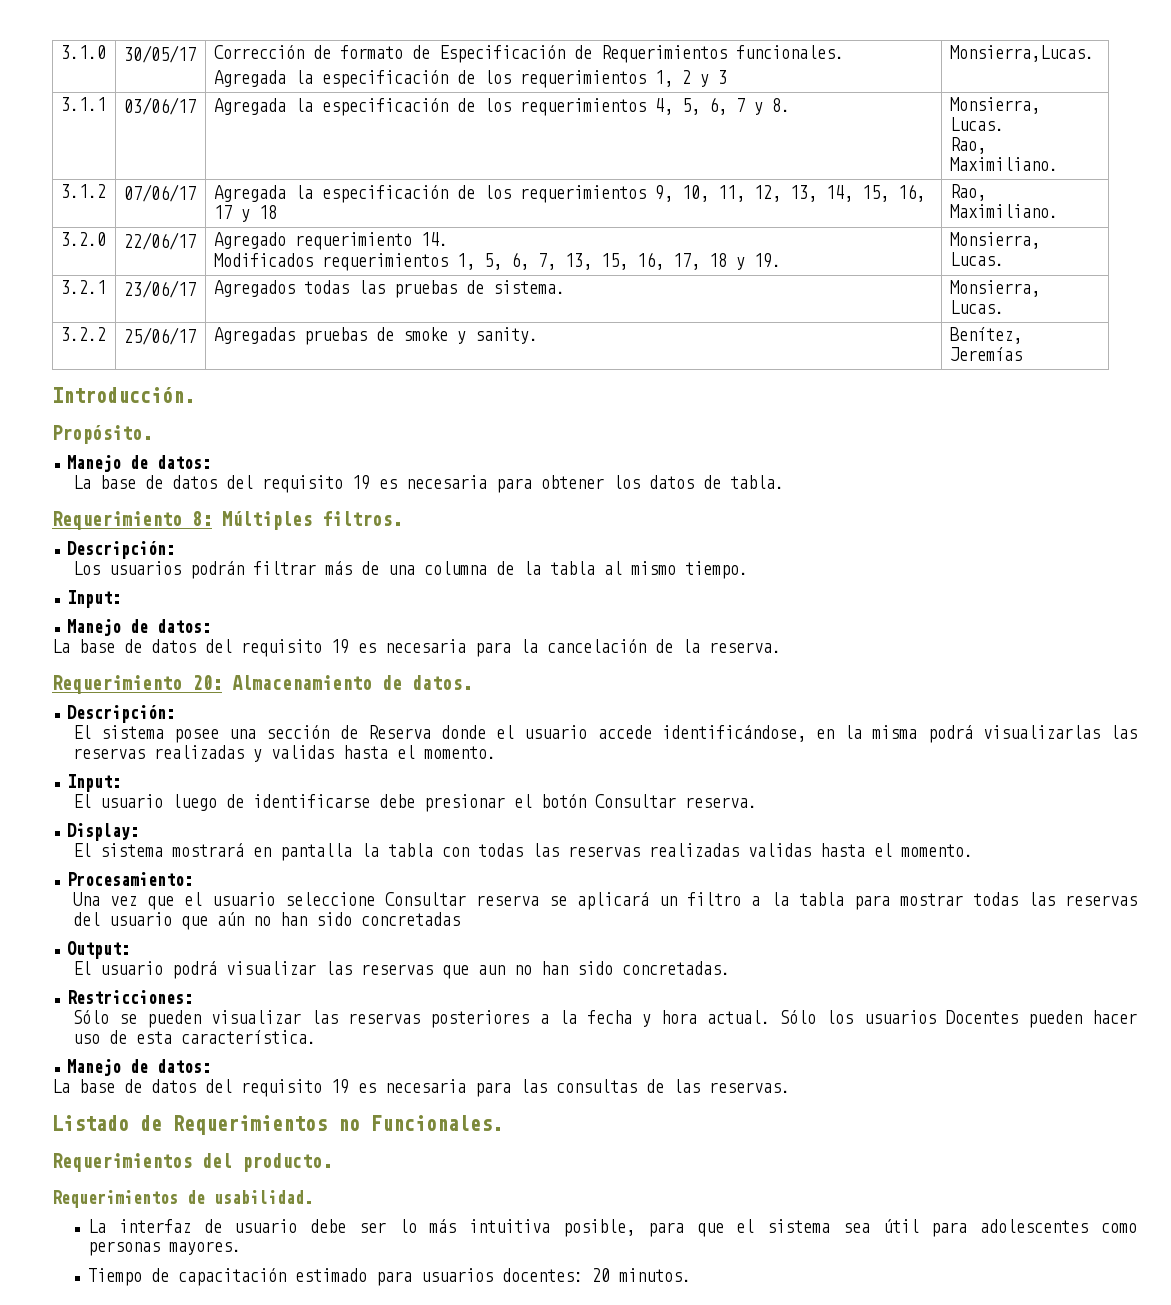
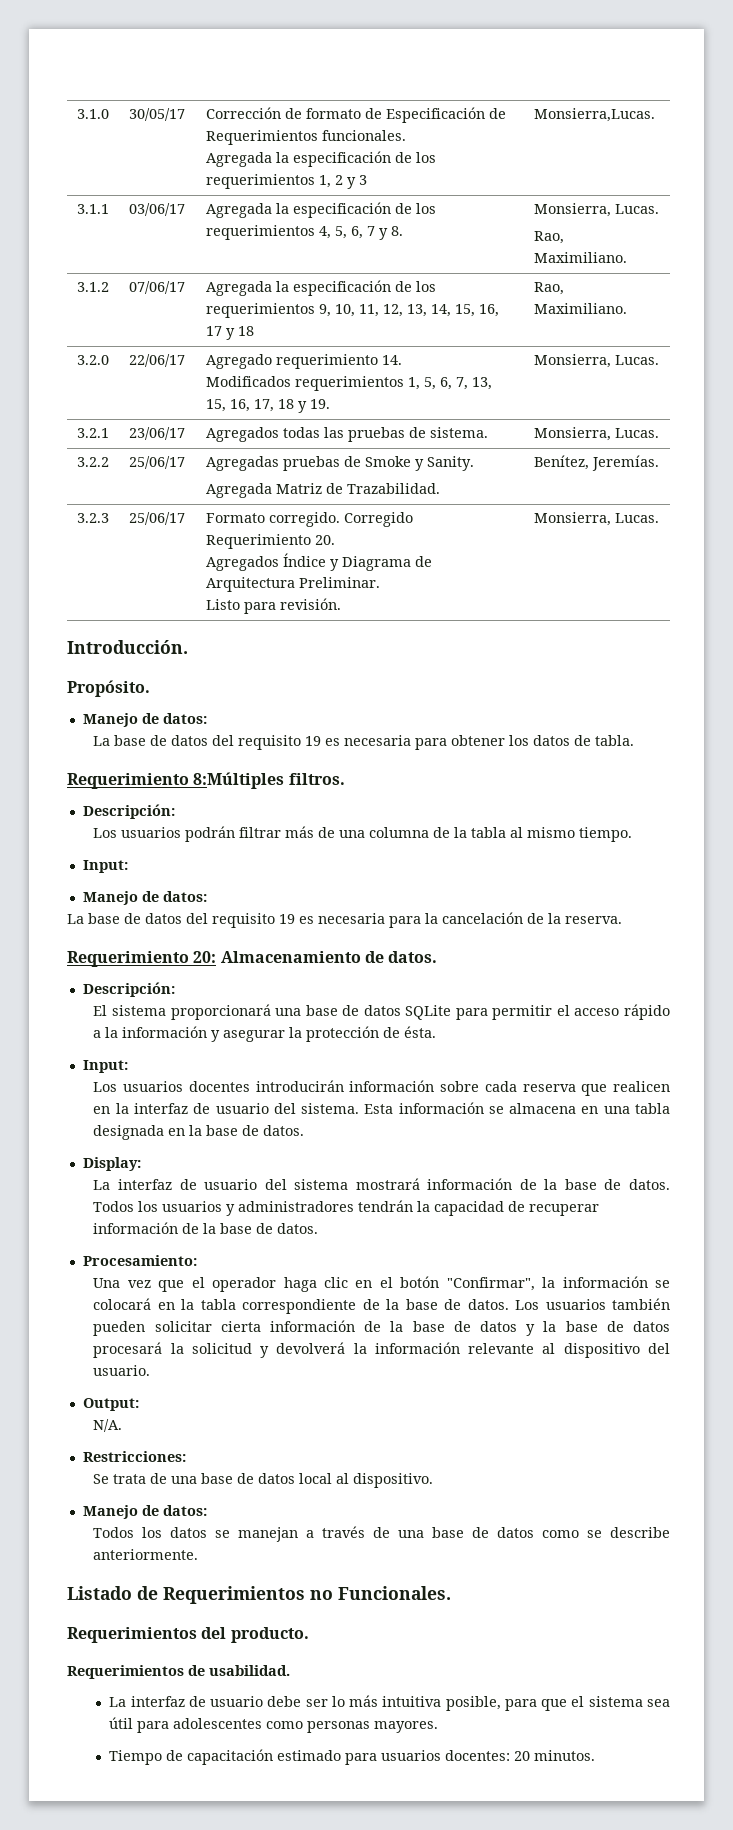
[402,327,538,344] [949,327,1022,344] [949,347,1022,361] smoke y sanity. | Benítez, Jeremías -> [364,456,474,471] [205,483,440,498] [533,455,659,471] [76,513,109,523] [128,512,185,525] [205,512,413,527] [205,534,335,549] [205,553,432,571] [205,577,380,592] [205,598,341,614] [533,512,659,526] Smoke y Sanity. // Agregada Matriz de Trazabilidad. | Benítez, Jeremías. // 3.2.3 | 25/06/17 | Formato corregido. Corregido Requerimiento 20. // Agregados Índice y Diagrama de Arquitectura Preliminar. // Listo para revisión. | Monsierra, Lucas.
[192,511,312,530] 8: Múltiples -> [193,772,285,789] 8:Múltiples
[174,725,1137,743] [72,745,496,762] [67,774,122,792] [72,794,757,812] [67,823,140,841] [72,843,973,861] posee una sección de Reserva donde el usuario accede identificándose, en la misma podrá visualizarlas las reservas realizadas y validas hasta el momento. // Input: // El usuario luego de identificarse debe presionar el botón Consultar reserva. // Display: // El sistema mostrará en pantalla la tabla con todas las reservas realizadas validas hasta el momento. -> [170,1004,671,1020] [93,1026,437,1042] [82,1060,128,1073] [93,1080,670,1096] [93,1102,670,1114] [93,1125,305,1140] [82,1157,141,1171] [93,1178,670,1190] [93,1200,600,1216] [93,1222,319,1234] proporcionará una base de datos SQLite para permitir el acceso rápido a la información y asegurar la protección de ésta. // Input: // Los usuarios docentes introducirán información sobre cada reserva que realicen en la interfaz de usuario del sistema. Esta información se almacena en una tabla designada en la base de datos. // Display: // La interfaz de usuario del sistema mostrará información de la base de datos. Todos los usuarios y administradores tendrán la capacidad de recuperar información de la base de datos.
[211,892,1138,910] [72,912,460,930] [67,941,131,959] [72,961,730,979] [67,990,194,1004] [72,1010,1137,1028] [72,1030,316,1044] [67,1059,212,1076] [52,1079,790,1097] usuario seleccione Consultar reserva se aplicará un filtro a la tabla para mostrar todas las reservas del usuario que aún no han sido concretadas // Output: // El usuario podrá visualizar las reservas que aun no han sido concretadas. // Restricciones: // Sólo se pueden visualizar las reservas posteriores a la fecha y hora actual. Sólo los usuarios Docentes pueden hacer uso de esta característica. // Manejo de datos: // La base de datos del requisito 19 es necesaria para las consultas de las reservas. -> [212,1276,670,1292] [93,1298,670,1314] [93,1320,670,1336] [93,1342,670,1358] [93,1365,151,1376] [82,1398,139,1411] [93,1419,123,1432] [82,1451,186,1462] [93,1473,434,1488] [82,1505,207,1519] [93,1526,671,1542] [93,1549,199,1560] operador haga clic en el botón "Confirmar", la información se colocará en la tabla correspondiente de la base de datos. Los usuarios también pueden solicitar cierta información de la base de datos y la base de datos procesará la solicitud y devolverá la información relevante al dispositivo del usuario. // Output: // N/A. // Restricciones: // Se trata de una base de datos local al dispositivo. // Manejo de datos: // Todos los datos se manejan a través de una base de datos como se describe anteriormente.

